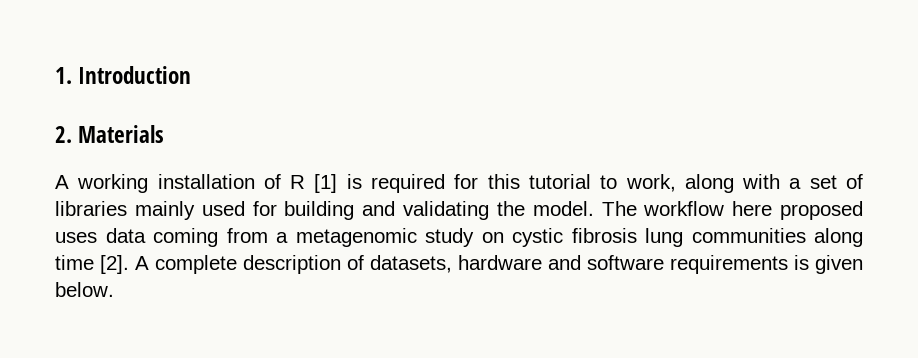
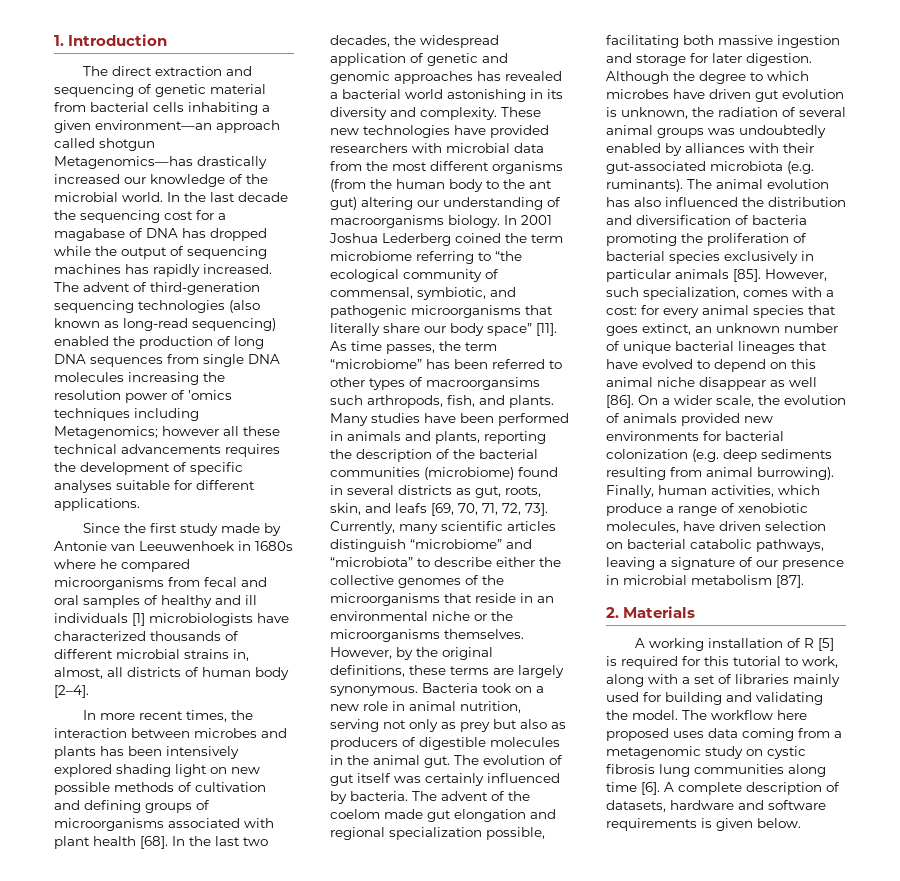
(192, 75) none -> [83,66,253,76] [54,84,266,97] [54,102,270,115] [54,120,280,133] [54,138,155,151] [54,156,267,169] [54,174,268,187] [54,192,288,202] [54,210,226,223] [54,228,267,241] [54,246,267,259] [54,264,272,277] [54,282,260,295] [54,300,260,313] [54,318,276,331] [54,336,264,349] [54,354,280,367] [54,372,225,385] [54,390,232,403] [54,408,199,421] [54,426,280,439] [54,444,280,457] [54,462,243,475] [54,480,255,493] [54,498,140,511] [83,523,282,536] [54,541,293,551] [54,559,190,572] [54,577,267,590] [54,595,257,608] [54,613,289,626] [54,631,239,641] [54,649,249,661] [54,667,289,680] [54,685,89,698] [83,710,254,722] [54,728,287,738] [54,746,239,759] [54,764,260,777] [54,782,266,795] [54,800,210,813] [54,818,274,831] [54,836,268,849] [330,35,499,48] [330,53,508,66] [330,71,562,84] [330,89,563,102] [330,107,541,120] [330,125,549,138] [330,143,544,153] [330,161,563,174] [330,179,552,192] [330,197,561,210] [330,215,552,228] [329,233,563,246] [330,251,522,264] [330,269,499,282] [330,287,516,300] [330,305,553,318] [330,323,557,336] [330,341,497,354] [330,359,562,369] [330,377,540,390] [330,395,554,408] [330,413,569,426] [330,431,546,444] [330,449,538,462] [330,467,558,480] [330,485,541,498] [330,503,548,516] [330,521,556,534] [330,539,532,552] [330,557,561,567] [330,575,504,588] [330,593,554,606] [330,611,513,621] [330,629,524,642] [330,647,493,660] [330,665,564,678] [330,683,544,696] [330,701,521,713] [330,719,566,732] [330,737,560,750] [330,755,563,768] [330,773,560,786] [330,791,530,804] [330,809,556,822] [330,827,545,840] [606,35,840,48] [606,53,812,66] [606,71,809,84] [606,89,844,102] [606,107,846,119] [606,125,826,138] [606,143,814,156] [606,161,814,174] [606,179,829,192] [606,197,846,207] [606,215,807,225] [606,233,807,246] [606,251,814,264] [606,269,827,282] [606,287,834,300] [606,305,836,318] [606,323,838,336] [606,341,827,354] [606,359,816,372] [606,377,817,390] [606,395,846,408] [606,413,773,426] [606,431,784,441] [606,449,832,462] [606,467,834,480] [606,485,820,498] [606,503,808,516] [606,521,826,533] [606,539,824,552] [606,557,844,570] [606,575,804,588] // The direct extraction and sequencing of genetic material from bacterial cells inhabiting a given environment—an approach called shotgun Metagenomics—has drastically increased our knowledge of the microbial world. In the last decade the sequencing cost for a magabase of DNA has dropped while the output of sequencing machines has rapidly increased. The advent of third-generation sequencing technologies (also known as long-read sequencing) enabled the production of long DNA sequences from single DNA molecules increasing the resolution power of ’omics techniques including Metagenomics; however all these technical advancements requires the development of specific analyses suitable for different applications. // Since the first study made by Antonie van Leeuwenhoek in 1680s where he compared microorganisms from fecal and oral samples of healthy and ill individuals [1] microbiologists have characterized thousands of different microbial strains in, almost, all districts of human body [2–4]. // In more recent times, the interaction between microbes and plants has been intensively explored shading light on new possible methods of cultivation and defining groups of microorganisms associated with plant health [68]. In the last two decades, the widespread application of genetic and genomic approaches has revealed a bacterial world astonishing in its diversity and complexity. These new technologies have provided researchers with microbial data from the most different organisms (from the human body to the ant gut) altering our understanding of macroorganisms biology. In 2001 Joshua Lederberg coined the term microbiome referring to “the ecological community of commensal, symbiotic, and pathogenic microorganisms that literally share our body space” [11]. As time passes, the term “microbiome” has been referred to other types of macroorgansims such arthropods, fish, and plants. Many studies have been performed in animals and plants, reporting the description of the bacterial communities (microbiome) found in several districts as gut, roots, skin, and leafs [69, 70, 71, 72, 73]. Currently, many scientific articles distinguish “microbiome” and “microbiota” to describe either the collective genomes of the microorganisms that reside in an environmental niche or the microorganisms themselves. However, by the original definitions, these terms are largely synonymous. Bacteria took on a new role in animal nutrition, serving not only as prey but also as producers of digestible molecules in the animal gut. The evolution of gut itself was certainly influenced by bacteria. The advent of the coelom made gut elongation and regional specialization possible, facilitating both massive ingestion and storage for later digestion. Although the degree to which microbes have driven gut evolution is unknown, the radiation of several animal groups was undoubtedly enabled by alliances with their gut-associated microbiota (e.g. ruminants). The animal evolution has also influenced the distribution and diversification of bacteria promoting the proliferation of bacterial species exclusively in particular animals [85]. However, such specialization, comes with a cost: for every animal species that goes extinct, an unknown number of unique bacterial lineages that have evolved to depend on this animal niche disappear as well [86]. On a wider scale, the evolution of animals provided new environments for bacterial colonization (e.g. deep sediments resulting from animal burrowing). Finally, human activities, which produce a range of xenobiotic molecules, have driven selection on bacterial catabolic pathways, leaving a signature of our presence in microbial metabolism [87].
[314,174,338,193] [1] -> [818,638,835,651] [5]
[100,255,129,274] [2]. -> [641,782,660,795] [6].

